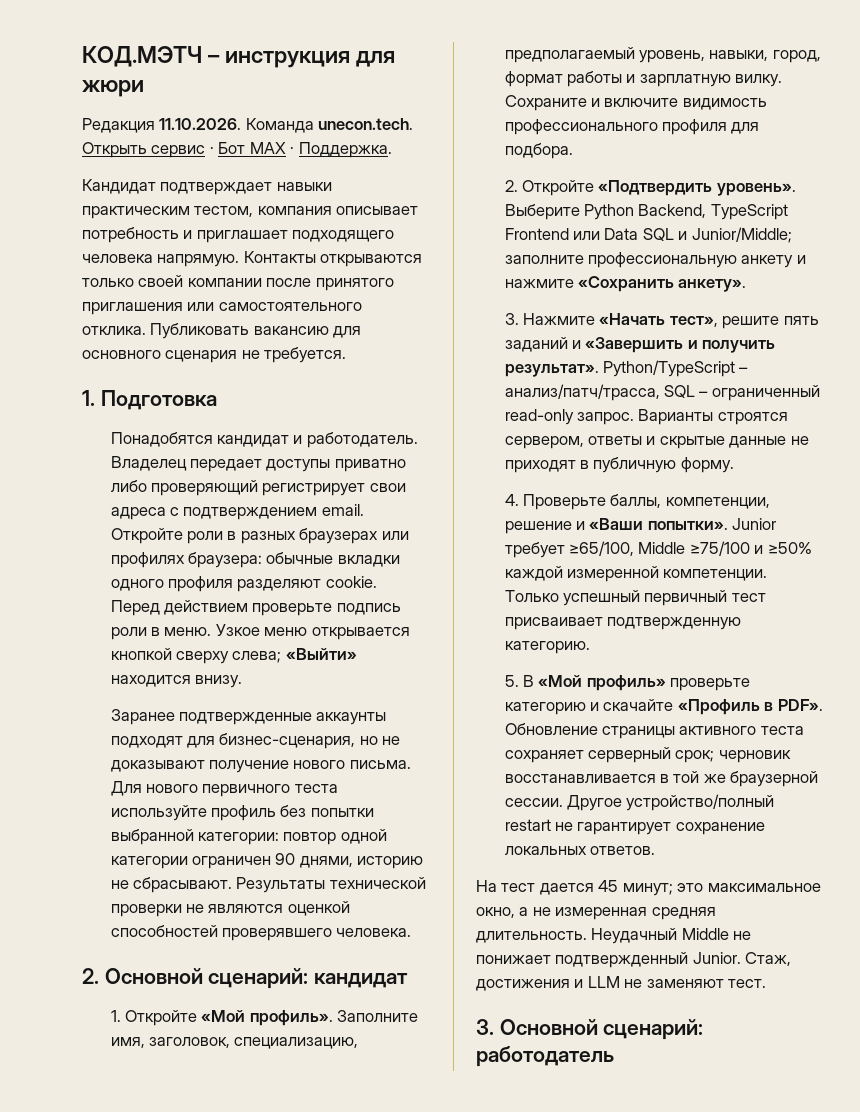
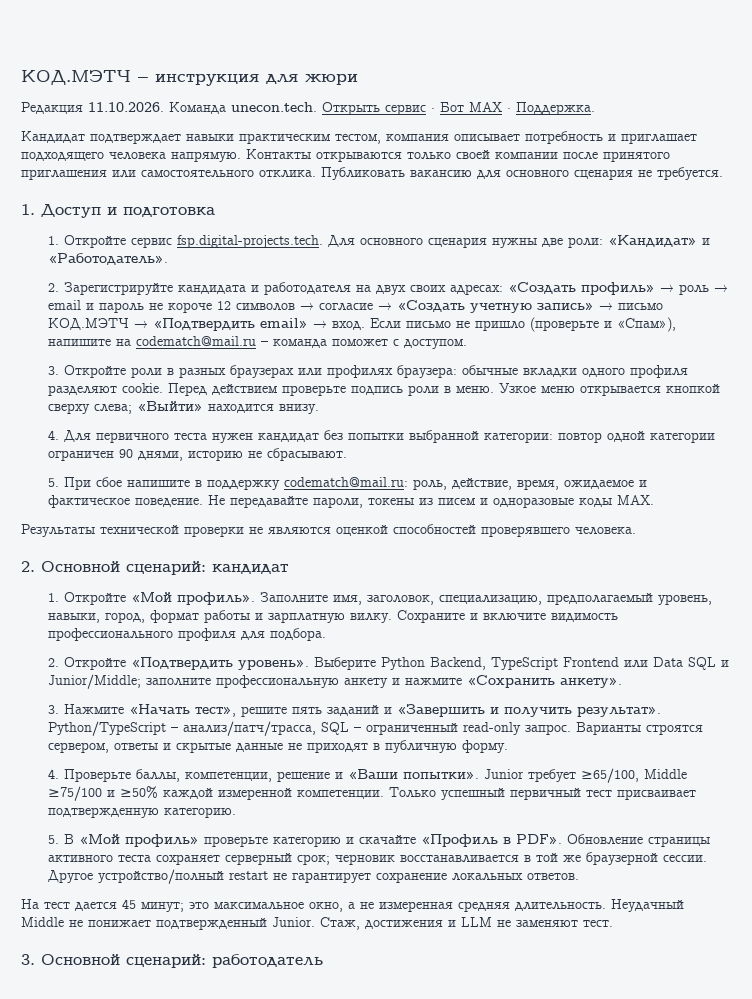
[100,390,217,410] [110,432,418,448] [110,456,406,472] [110,480,406,496] [110,504,364,520] Подготовка // Понадобятся кандидат и работодатель. Владелец передает доступы приватно либо проверяющий регистрирует свои адреса с подтверждением email. -> [41,204,215,218] [47,235,710,248] [47,253,168,265] [47,282,728,295] [47,300,663,313] [47,317,676,332] [47,336,467,349] [47,366,59,375] Доступ и подготовка // 1. Откройте сервис fsp.digital-projects.tech. Для основного сценария нужны две роли: «Кандидат» и «Работодатель». // 2. Зарегистрируйте кандидата и работодателя на двух своих адресах: «Создать профиль» → роль → email и пароль не короче 12 символов → согласие → «Создать учетную запись» → письмо КОД.МЭТЧ → «Подтвердить email» → вход. Если письмо не пришло (проверьте и «Спам»), напишите на codematch@mail.ru – команда поможет с доступом. // 3.
[110,709,387,725] [110,733,401,749] [110,760,411,773] [110,781,338,797] [110,805,277,821] Заранее подтвержденные аккаунты подходят для бизнес-сценария, но не доказывают получение нового письма. Для нового первичного теста используйте профиль -> [47,430,319,443] 4. Для первичного теста нужен кандидат
(233, 885) none -> [47,477,647,490] [47,495,654,508] // 5. При сбое напишите в поддержку codematch@mail.ru: роль, действие, время, ожидаемое и фактическое поведение. Не передавайте пароли, токены из писем и одноразовые коды MAX. //

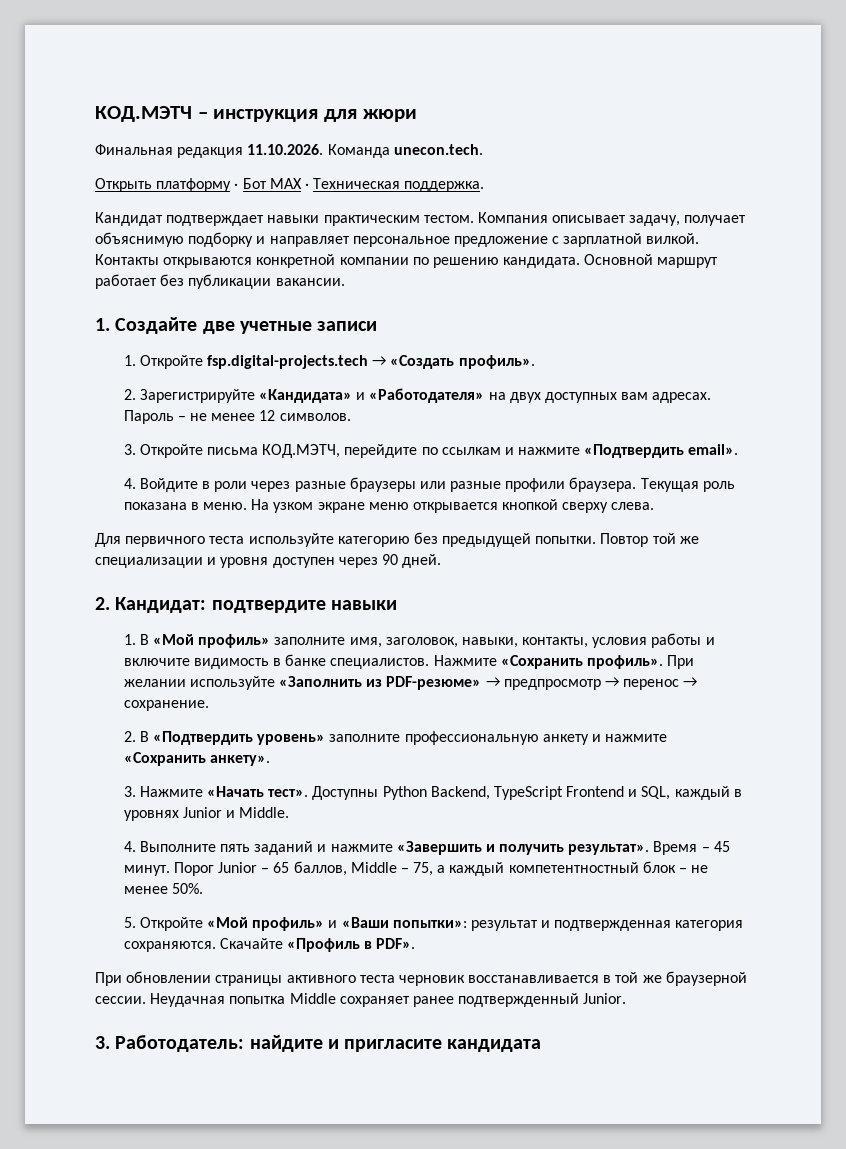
[21,102,83,114] Редакция -> [95,144,244,158] Финальная редакция
[322,102,426,115] Открыть сервис -> [95,178,232,192] // Открыть платформу
[516,102,595,115] Поддержка. -> [313,178,485,192] Техническая поддержка.
[335,131,697,144] [21,149,670,162] [21,167,723,180] [21,204,215,218] [47,235,710,248] [47,253,168,265] [47,282,728,295] [47,300,663,313] [47,317,676,332] [47,336,467,349] [47,365,688,378] [47,383,720,396] [47,401,319,414] [47,430,715,443] [47,448,347,461] [47,477,647,490] [47,495,654,508] [21,524,636,537] [21,561,289,575] [47,592,712,605] [47,610,618,623] [47,628,326,641] [47,657,729,670] [47,674,141,689] тестом, компания описывает потребность и приглашает подходящего человека напрямую. Контакты открываются только своей компании после принятого приглашения или самостоятельного отклика. Публиковать вакансию для основного сценария не требуется. // 1. Доступ и подготовка // 1. Откройте сервис fsp.digital-projects.tech. Для основного сценария нужны две роли: «Кандидат» и «Работодатель». // 2. Зарегистрируйте кандидата и работодателя на двух своих адресах: «Создать профиль» → роль → email и пароль не короче 12 символов → согласие → «Создать учетную запись» → письмо КОД.МЭТЧ → «Подтвердить email» → вход. Если письмо не пришло (проверьте и «Спам»), напишите на codematch@mail.ru – команда поможет с доступом. // 3. Откройте роли в разных браузерах или профилях браузера: обычные вкладки одного профиля разделяют cookie. Перед действием проверьте подпись роли в меню. Узкое меню открывается кнопкой сверху слева; «Выйти» находится внизу. // 4. Для первичного теста нужен кандидат без попытки выбранной категории: повтор одной категории ограничен 90 днями, историю не сбрасывают. // 5. При сбое напишите в поддержку codematch@mail.ru: роль, действие, время, ожидаемое и фактическое поведение. Не передавайте пароли, токены из писем и одноразовые коды MAX. // Результаты технической проверки не являются оценкой способностей проверявшего человека. // 2. Основной сценарий: кандидат // 1. Откройте «Мой профиль». Заполните имя, заголовок, специализацию, предполагаемый уровень, навыки, город, формат работы и зарплатную вилку. Сохраните и включите видимость профессионального профиля для подбора. // 2. Откройте «Подтвердить уровень». Выберите Python Backend, TypeScript Frontend или Data SQL и Junior/Middle; -> [423,212,747,226] [95,232,700,247] [95,254,719,268] [95,274,345,289] [95,317,378,334] [123,355,535,369] [123,388,712,403] [123,410,351,424] [123,444,739,458] [123,477,735,492] [123,499,655,513] [95,532,699,547] [95,554,442,568] [95,597,397,613] [123,633,715,648] [123,654,695,669] [123,676,698,690] [123,700,209,711] [123,731,326,745] тестом. Компания описывает задачу, получает объяснимую подборку и направляет персональное предложение с зарплатной вилкой. Контакты открываются конкретной компании по решению кандидата. Основной маршрут работает без публикации вакансии. // 1. Создайте две учетные записи // 1. Откройте fsp.digital-projects.tech → «Создать профиль». // 2. Зарегистрируйте «Кандидата» и «Работодателя» на двух доступных вам адресах. Пароль – не менее 12 символов. // 3. Откройте письма КОД.МЭТЧ, перейдите по ссылкам и нажмите «Подтвердить email». // 4. Войдите в роли через разные браузеры или разные профили браузера. Текущая роль показана в меню. На узком экране меню открывается кнопкой сверху слева. // Для первичного теста используйте категорию без предыдущей попытки. Повтор той же специализации и уровня доступен через 90 дней. // 2. Кандидат: подтвердите навыки // 1. В «Мой профиль» заполните имя, заголовок, навыки, контакты, условия работы и включите видимость в банке специалистов. Нажмите «Сохранить профиль». При желании используйте «Заполнить из PDF-резюме» → предпросмотр → перенос → сохранение. // 2. В «Подтвердить уровень»
[194,706,287,717] тест», решите -> [268,786,742,800] [123,807,290,821] [123,841,216,852] тест». Доступны Python Backend, TypeScript Frontend и SQL, каждый в уровнях Junior и Middle. // 4. Выполните
(392, 710) none -> [330,844,393,852] нажмите
[47,721,703,736] [47,740,508,753] [47,768,687,783] [47,786,696,801] [47,807,236,818] [47,834,416,847] Python/TypeScript – анализ/патч/трасса, SQL – ограниченный read-only запрос. Варианты строятся сервером, ответы и скрытые данные не приходят в публичную форму. // 4. Проверьте баллы, компетенции, решение и «Ваши попытки». Junior требует ≥65/100, Middle ≥75/100 и ≥50% каждой измеренной компетенции. Только успешный первичный тест присваивает подтвержденную категорию. // 5. В «Мой профиль» проверьте категорию и скачайте -> [653,841,730,855] [123,861,709,876] [123,883,203,894] [123,917,744,931] [123,938,283,952] Время – 45 минут. Порог Junior – 65 баллов, Middle – 75, а каждый компетентностный блок – не менее 50%. // 5. Откройте «Мой профиль» и «Ваши попытки»: результат и подтвержденная категория сохраняются. Скачайте
[566,834,643,845] Обновление -> [95,971,212,986] // При обновлении
[155,853,330,865] сохраняет серверный срок; -> (395, 979) none
[47,869,579,884] [21,899,684,912] [21,917,613,930] [21,954,323,968] Другое устройство/полный restart не гарантирует сохранение локальных ответов. // На тест дается 45 минут; это максимальное окно, а не измеренная средняя длительность. Неудачный Middle не понижает подтвержденный Junior. Стаж, достижения и LLM не заменяют тест. // 3. Основной сценарий: работодатель -> [150,993,627,1007] [95,1035,542,1052] Неудачная попытка Middle сохраняет ранее подтвержденный Junior. // 3. Работодатель: найдите и пригласите кандидата

